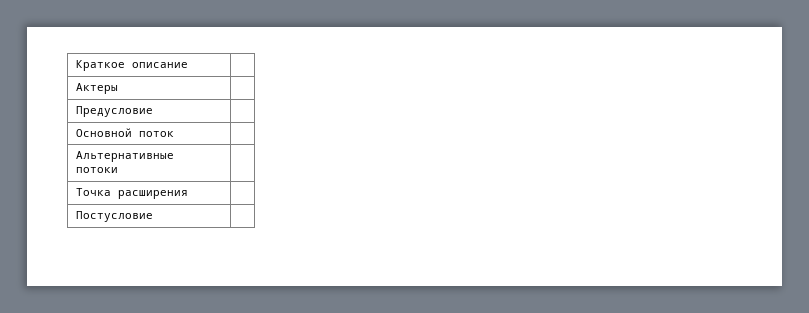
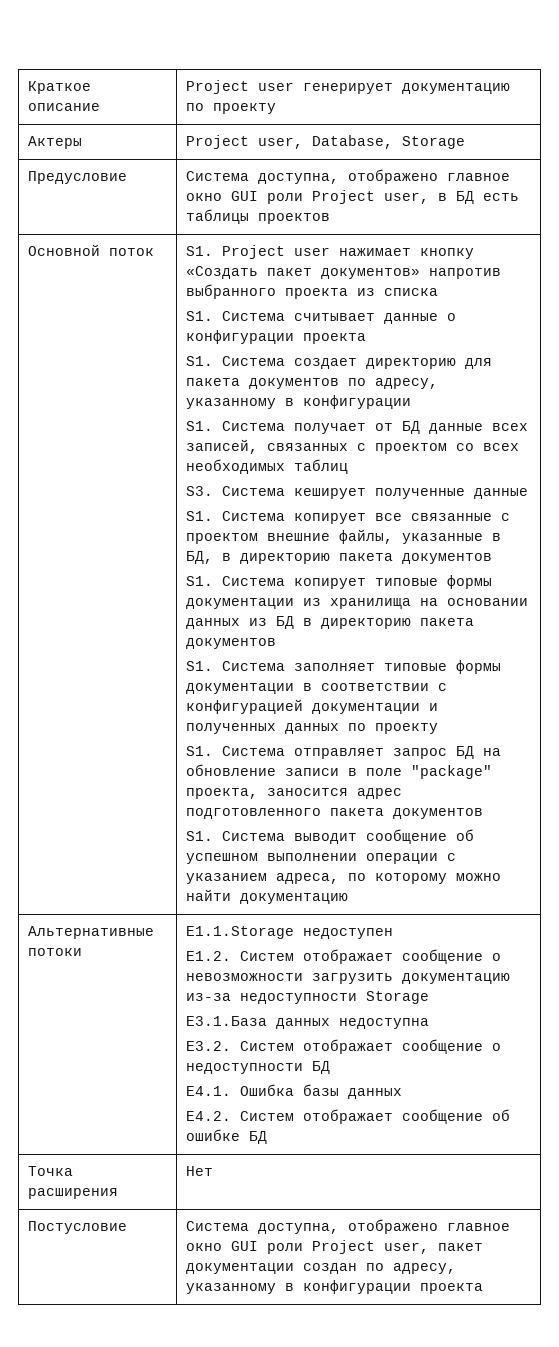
[76,83,119,94] [76,106,154,117] [76,128,175,137] [76,151,175,162] [76,167,119,173] // Актеры | // Предусловие | // Основной поток | // Альтернативные потоки | -> [186,80,511,94] [186,103,277,114] [28,136,83,149] [186,135,466,149] [28,171,128,184] [186,169,511,184] [186,190,520,204] [186,209,331,224] [28,244,155,256] [186,245,475,259] [186,266,502,279] [186,284,439,299] [186,311,457,324] [186,330,367,344] [186,356,493,369] [186,378,439,389] [186,395,412,409] [186,421,529,434] [186,439,520,454] [186,459,349,474] [186,486,529,499] [186,511,511,524] [186,529,502,544] [186,551,493,564] [186,575,493,589] [186,598,529,609] [186,616,475,629] [186,638,277,649] [186,660,502,674] [186,683,448,694] [186,699,439,714] [186,723,439,734] [186,746,502,759] [186,764,493,779] [186,788,403,799] [186,808,484,819] [186,829,475,844] [186,853,457,864] [186,873,502,884] [186,889,349,904] [28,926,155,939] [28,948,83,956] [186,926,394,939] [186,949,502,964] [186,973,511,984] [186,991,430,1004] [186,1016,430,1029] [186,1039,502,1054] [186,1061,331,1074] [186,1084,403,1099] [186,1109,511,1124] [186,1129,268,1144] Project user генерирует документацию по проекту // Актеры | Project user, Database, Storage // Предусловие | Система доступна, отображено главное окно GUI роли Project user, в БД есть таблицы проектов // Основной поток | S1. Project user нажимает кнопку «Создать пакет документов» напротив выбранного проекта из списка // S1. Система считывает данные о конфигурации проекта // S1. Система создает директорию для пакета документов по адресу, указанному в конфигурации // S1. Система получает от БД данные всех записей, связанных с проектом со всех необходимых таблиц // S3. Система кеширует полученные данные // S1. Система копирует все связанные с проектом внешние файлы, указанные в БД, в директорию пакета документов // S1. Система копирует типовые формы документации из хранилища на основании данных из БД в директорию пакета документов // S1. Система заполняет типовые формы документации в соответствии с конфигурацией документации и полученных данных по проекту // S1. Система отправляет запрос БД на обновление записи в поле "package" проекта, заносится адрес подготовленного пакета документов // S1. Система выводит сообщение об успешном выполнении операции с указанием адреса, по которому можно найти документацию // Альтернативные потоки | E1.1.Storage недоступен // E1.2. Систем отображает сообщение о невозможности загрузить документацию из-за недоступности Storage // E3.1.База данных недоступна // E3.2. Систем отображает сообщение о недоступности БД // E4.1. Ошибка базы данных // E4.2. Систем отображает сообщение об ошибке БД
(189, 194) none -> [186,1166,214,1176] Нет
(154, 216) none -> [186,1219,511,1234] [186,1240,484,1254] [186,1263,457,1274] [186,1280,484,1294] Система доступна, отображено главное окно GUI роли Project user, пакет документации создан по адресу, указанному в конфигурации проекта

